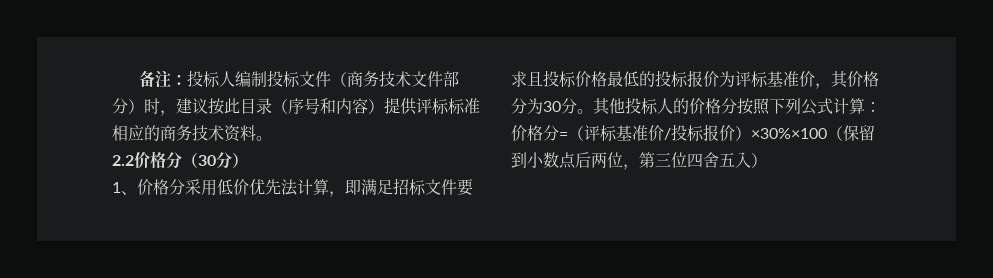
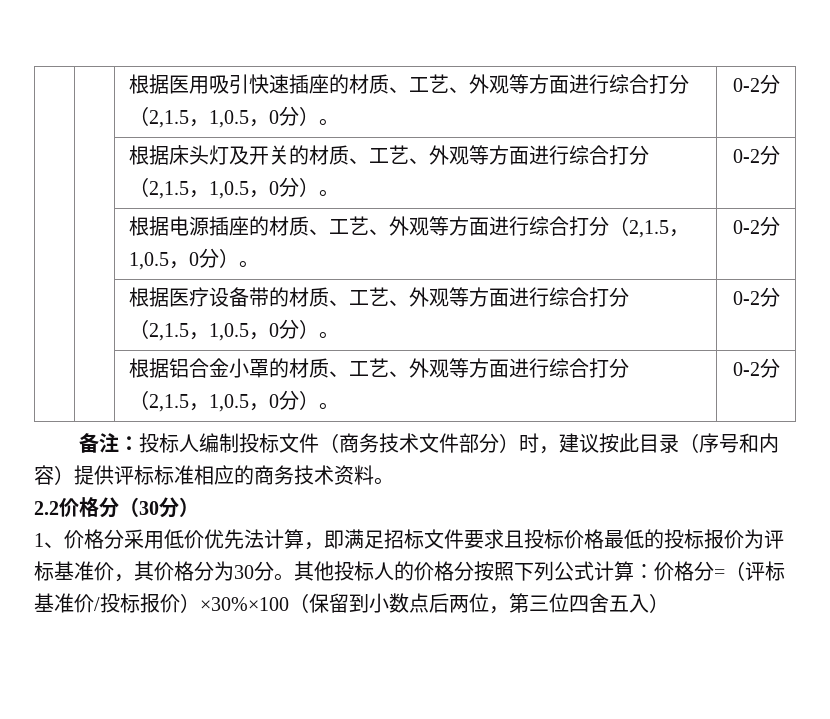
(139, 79) none -> [129,74,690,94] [129,106,340,128] [732,74,780,94] [129,145,650,165] [129,177,340,199] [732,145,780,165] [129,216,690,238] [129,248,260,270] [732,216,780,236] [129,287,630,307] [129,319,340,341] [732,287,780,307] [129,358,630,378] [129,390,340,412] [732,358,780,378] | | 根据医用吸引快速插座的材质、工艺、外观等方面进行综合打分（2,1.5，1,0.5，0分）。 | 0-2分 // | | 根据床头灯及开关的材质、工艺、外观等方面进行综合打分（2,1.5，1,0.5，0分）。 | 0-2分 // | | 根据电源插座的材质、工艺、外观等方面进行综合打分（2,1.5，1,0.5，0分）。 | 0-2分 // | | 根据医疗设备带的材质、工艺、外观等方面进行综合打分（2,1.5，1,0.5，0分）。 | 0-2分 // | | 根据铝合金小罩的材质、工艺、外观等方面进行综合打分（2,1.5，1,0.5，0分）。 | 0-2分 //

